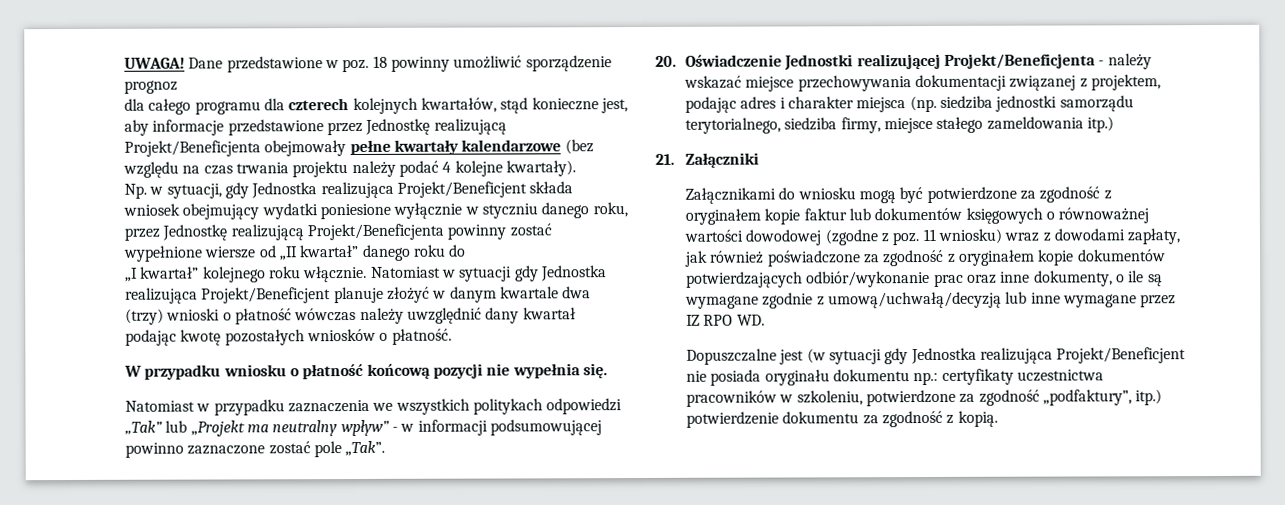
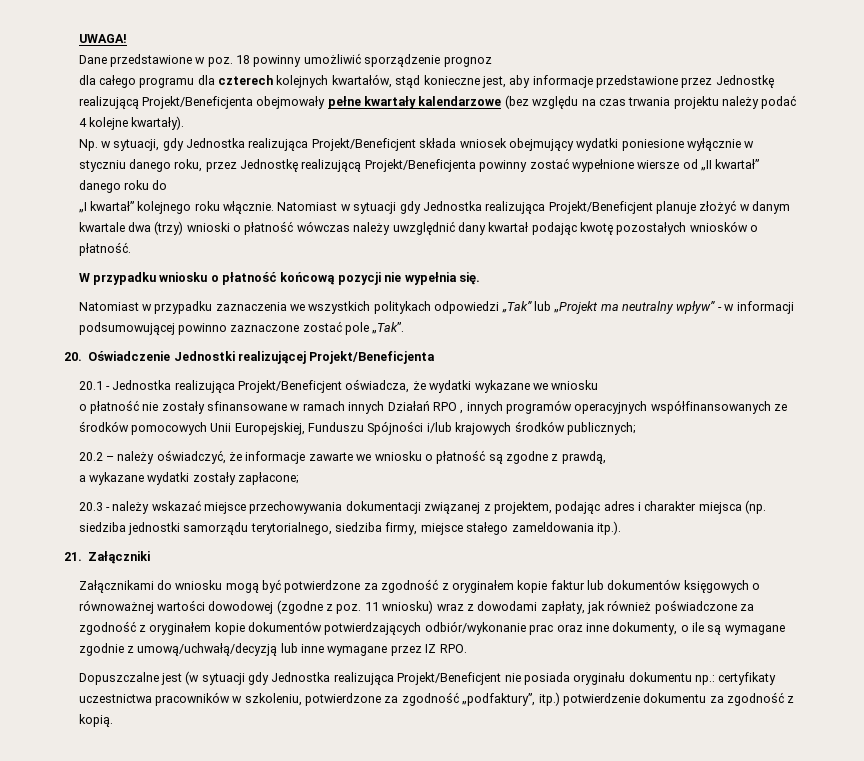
(185, 63) none -> (127, 38) //
(1096, 61) none -> [78,379,599,393] [78,400,788,414] [78,421,636,435] [78,450,606,464] [78,472,300,485] [78,502,103,511] // 20.1 - Jednostka realizująca Projekt/Beneficjent oświadcza, że wydatki wykazane we wniosku // o płatność nie zostały sfinansowane w ramach innych Działań RPO , innych programów operacyjnych współfinansowanych ze środków pomocowych Unii Europejskiej, Funduszu Spójności i/lub krajowych środków publicznych; // 20.2 – należy oświadczyć, że informacje zawarte we wniosku o płatność są zgodne z prawdą, // a wykazane wydatki zostały zapłacone; // 20.3
[1086,116,1114,133] itp.) -> [596,521,621,535] itp.).
[703,314,765,326] RPO WD. -> [439,644,467,653] RPO.

